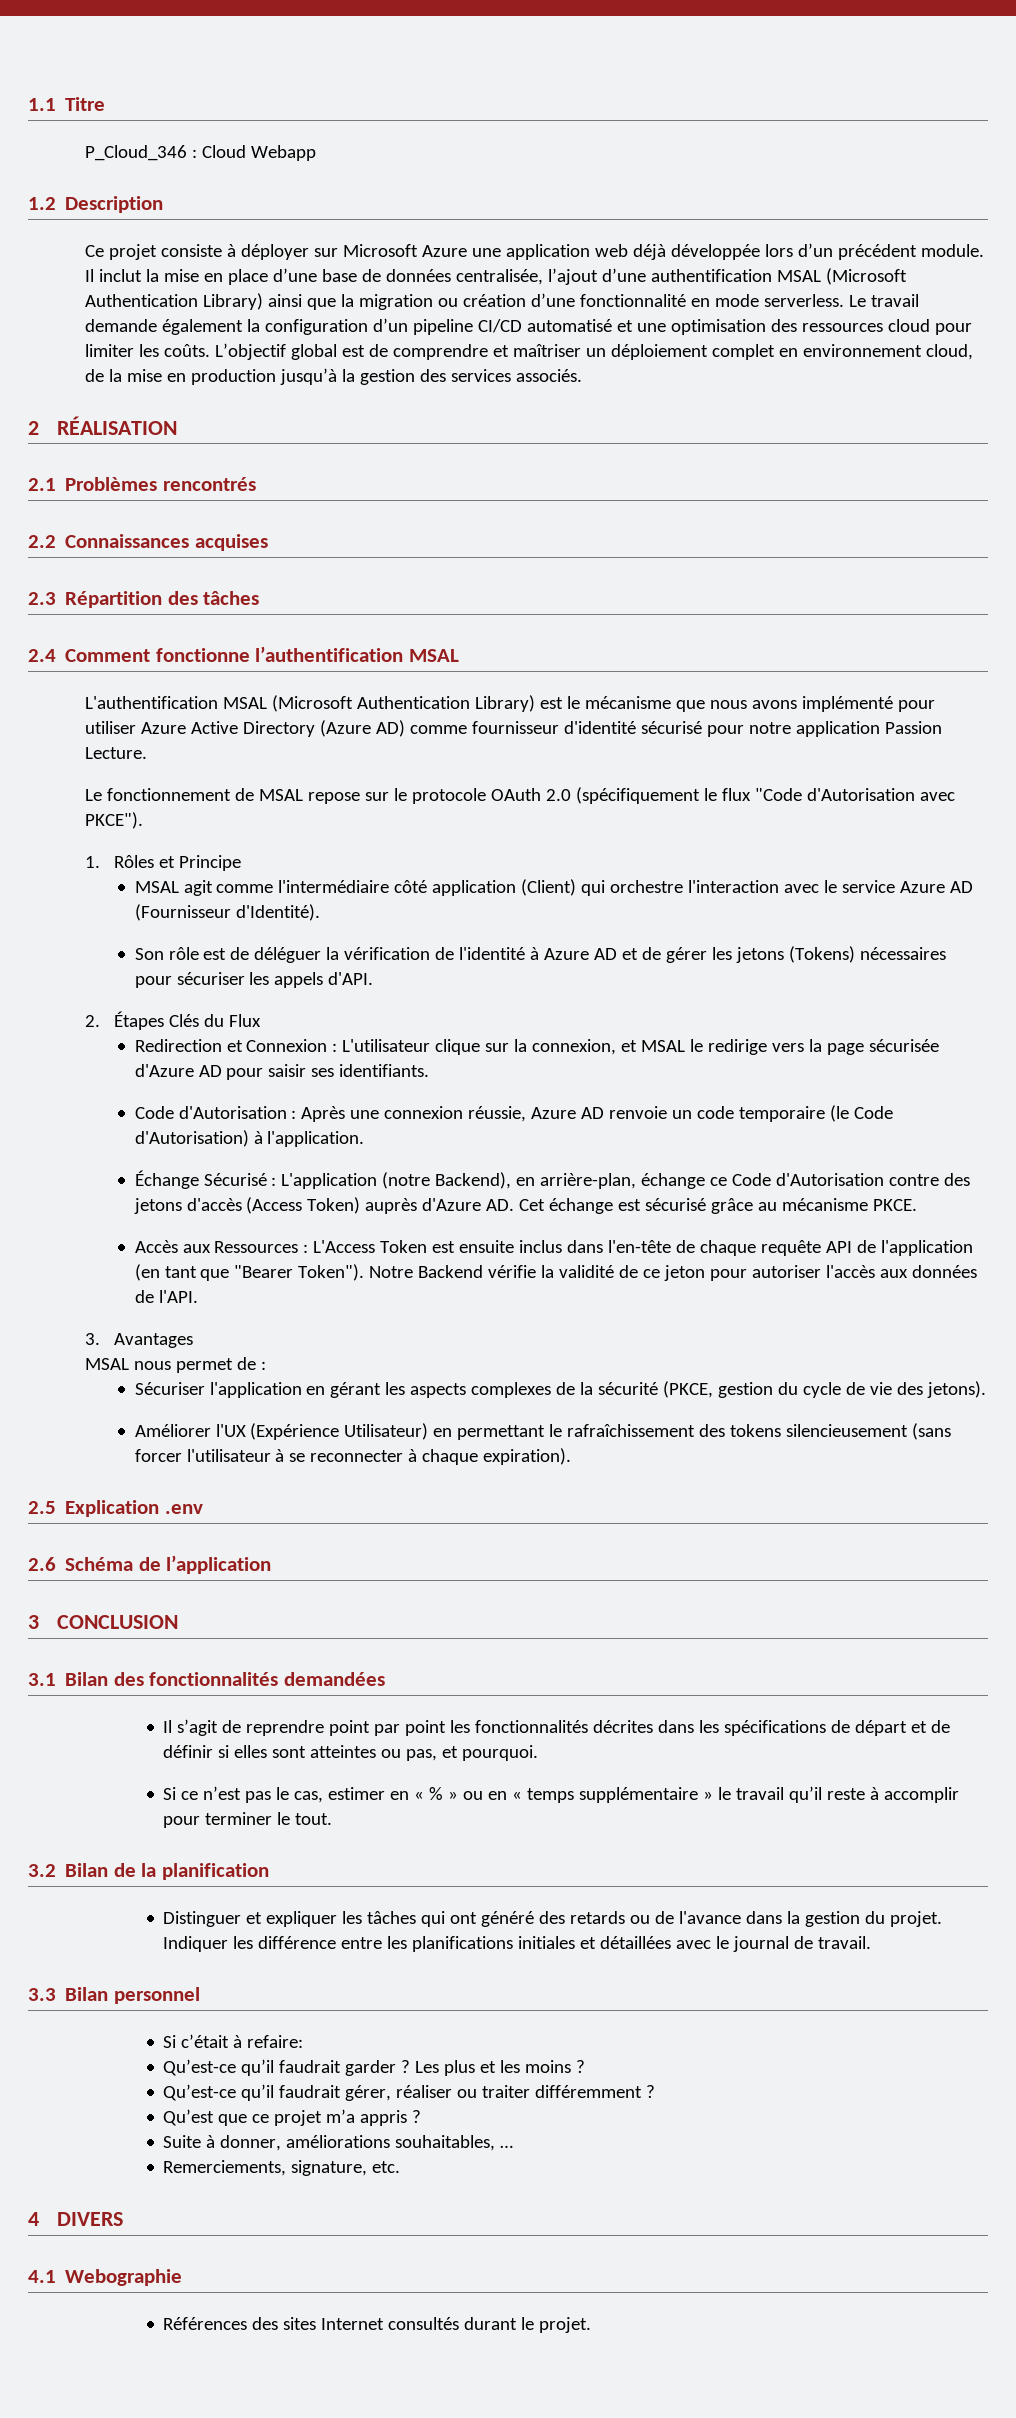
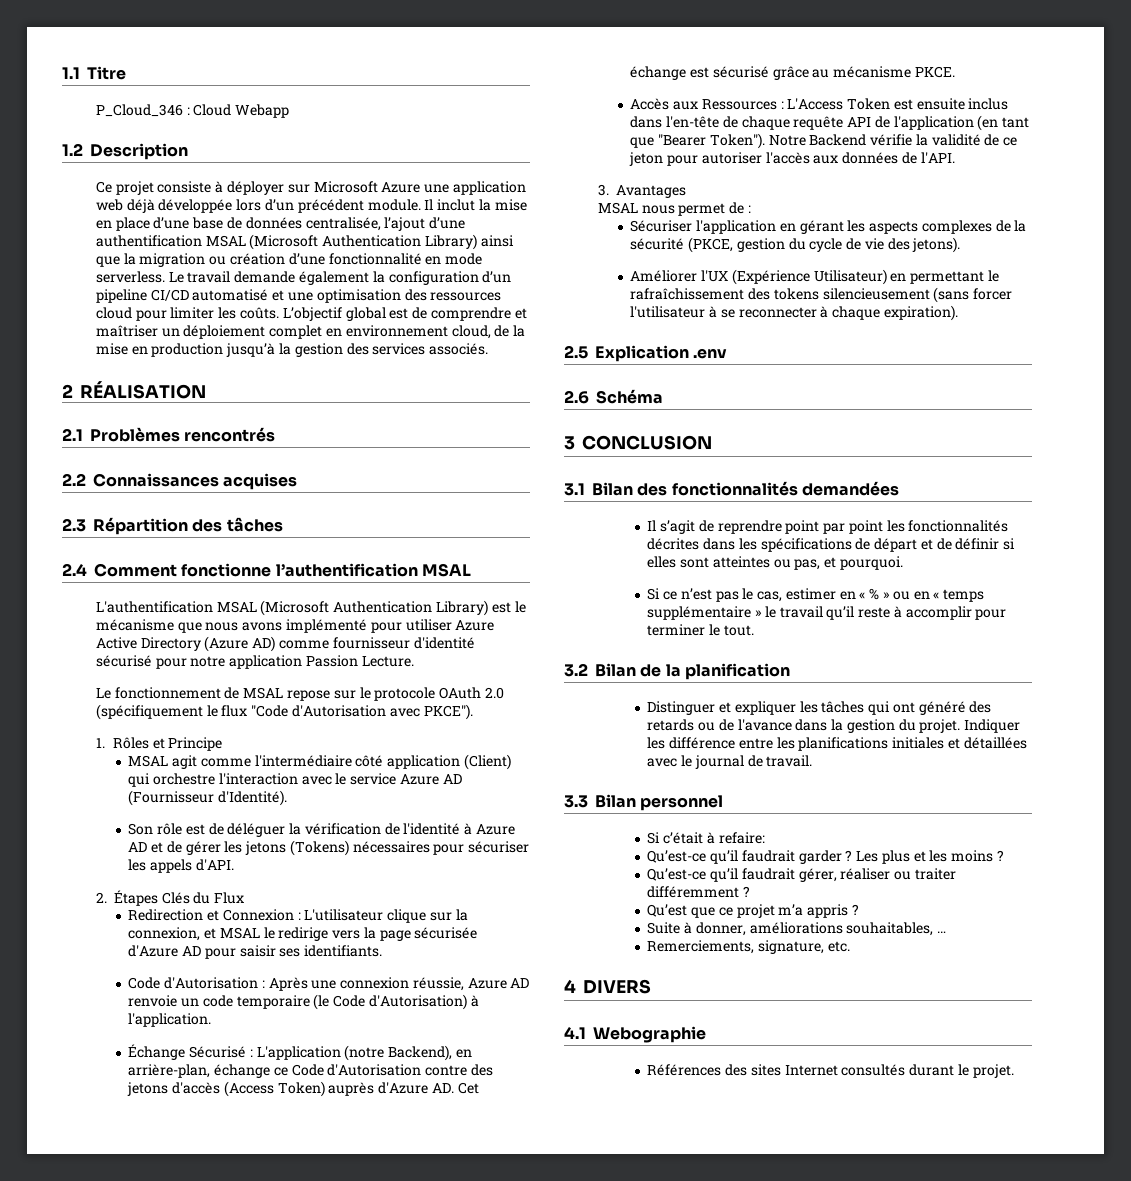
[138,1555,272,1574] de l’application -> (663, 396) none

